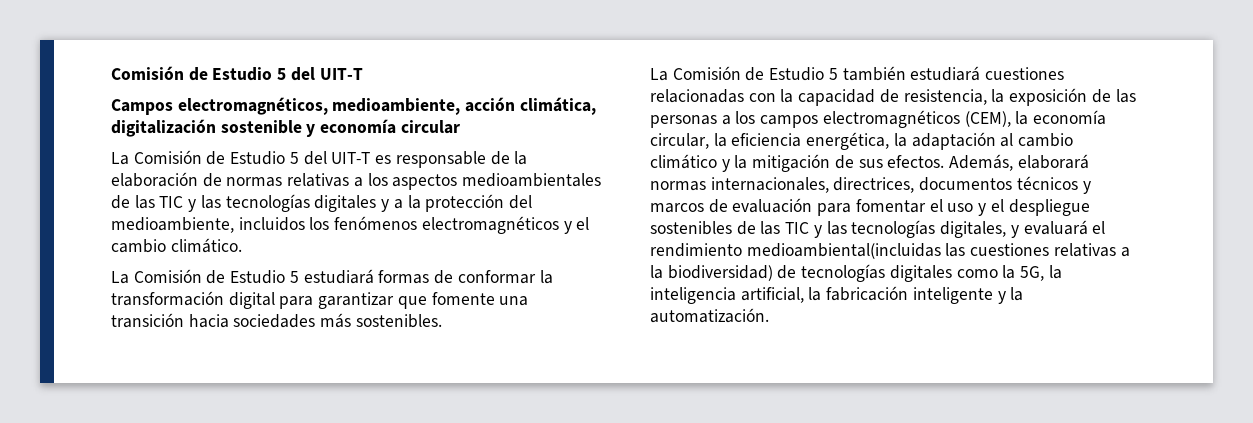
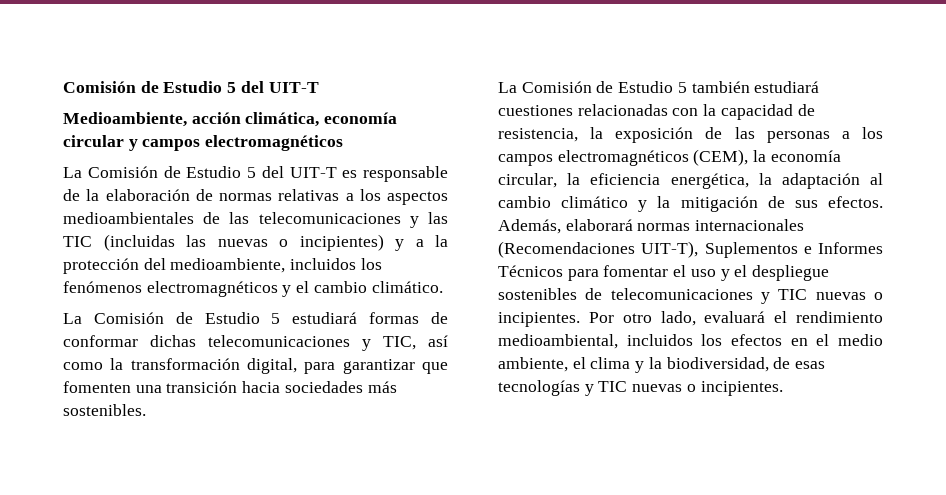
[111,97,596,115] [111,119,316,137] Campos electromagnéticos, medioambiente, acción climática, digitalización sostenible y -> [63,112,320,127] Medioambiente, acción climática,
(460, 127) none -> [128,135,344,151] y campos electromagnéticos
[159,194,377,212] TIC y las tecnologías digitales -> [258,212,448,228] [63,234,384,251] telecomunicaciones y las TIC (incluidas las nuevas o incipientes)
(536, 277) none -> [150,335,448,351] [63,362,103,370] dichas telecomunicaciones y TIC, así como
[228,292,275,309] digital -> [247,358,297,374] digital,
[431,292,495,305] fomente -> [63,381,131,393] fomenten
[710,176,1091,194] [650,198,813,213] internacionales, directrices, documentos técnicos y marcos de evaluación -> [695,219,805,231] [498,241,883,258] [498,265,563,277] internacionales (Recomendaciones UIT-T), Suplementos e Informes Técnicos
[760,220,1106,238] [650,243,1130,259] [650,264,1062,282] [650,286,1024,304] [650,308,769,323] las TIC y las tecnologías digitales, y evaluará el rendimiento medioambiental(incluidas las cuestiones relativas a la biodiversidad) de tecnologías digitales como la 5G, la inteligencia artificial, la fabricación inteligente y la automatización. -> [610,288,883,304] [498,311,883,327] [498,334,883,349] [498,357,826,373] [498,380,783,396] telecomunicaciones y TIC nuevas o incipientes. Por otro lado, evaluará el rendimiento medioambiental, incluidos los efectos en el medio ambiente, el clima y la biodiversidad, de esas tecnologías y TIC nuevas o incipientes.

